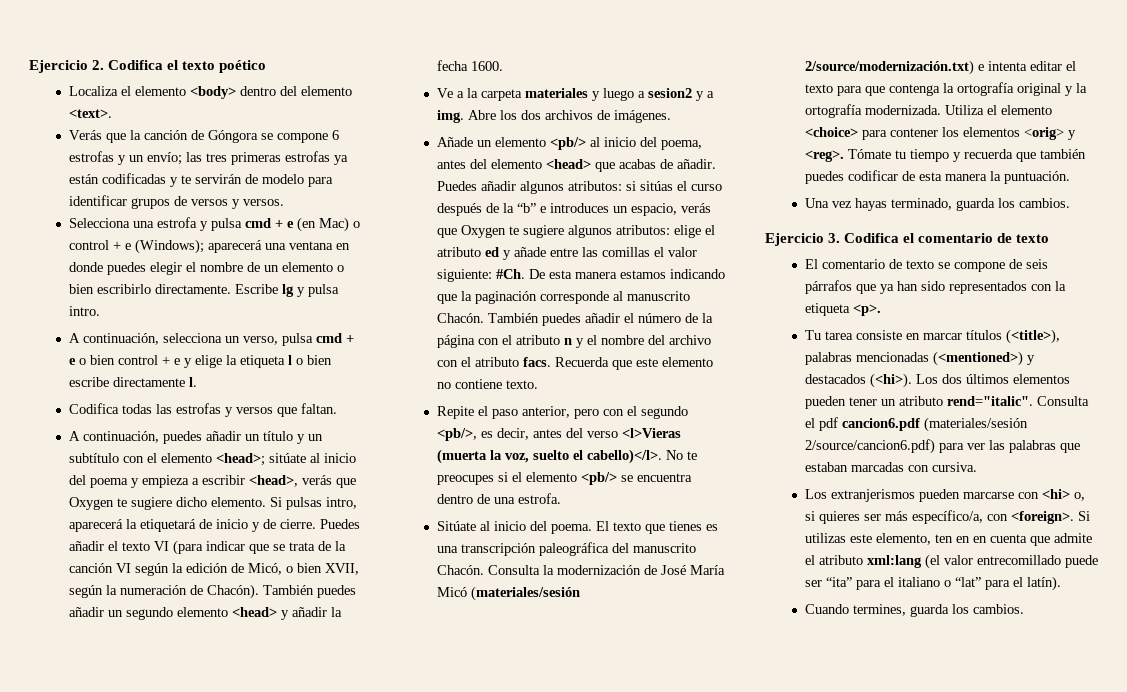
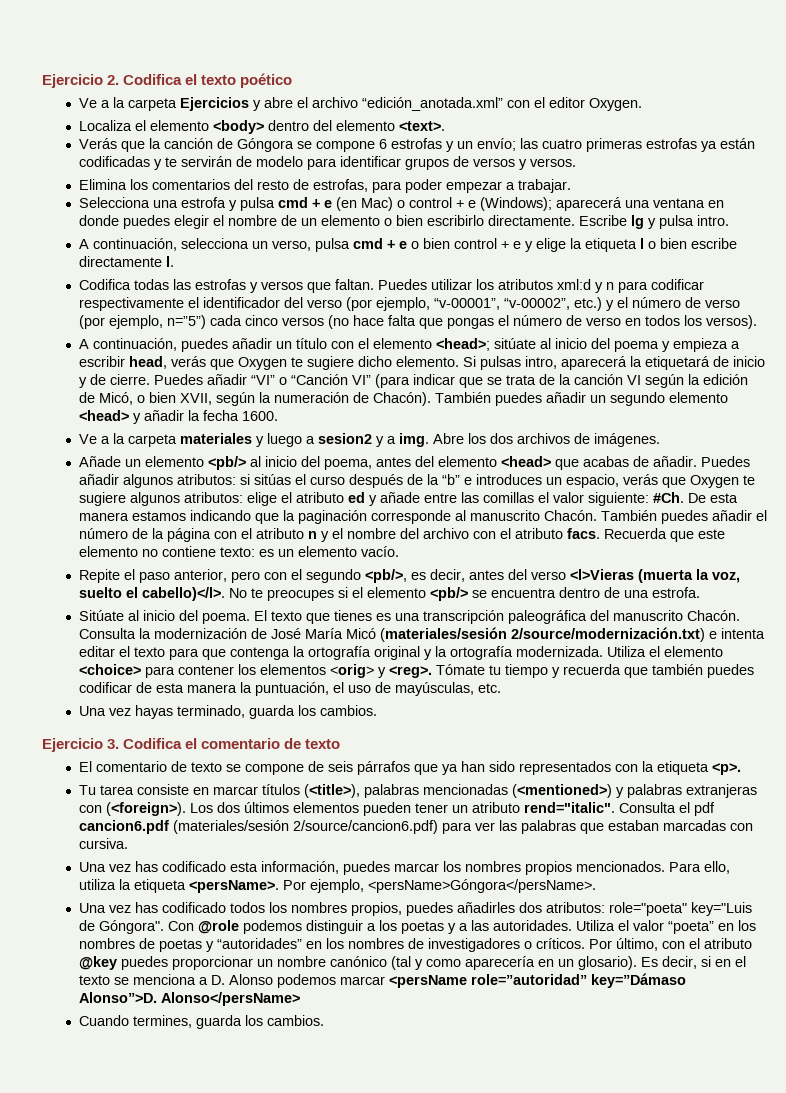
(267, 66) none -> [78,97,642,111] // Ve a la carpeta Ejercicios y abre el archivo “edición_anotada.xml” con el editor Oxygen.
[205,153,227,162] tres -> [541,139,582,149] cuatro
(284, 202) none -> [78,179,571,193] // Elimina los comentarios del resto de estrofas, para poder empezar a trabajar.
(337, 408) none -> [377,279,704,293] [78,297,740,311] [78,315,757,329] Puedes utilizar los atributos xml:d y n para codificar respectivamente el identificador del verso (por ejemplo, “v-00001”, “v-00002”, etc.) y el número de verso (por ejemplo, n=”5”) cada cinco versos (no hace falta que pongas el número de verso en todos los versos).
[296,434,323,444] [68,453,119,463] y un subtítulo -> (327, 343) none
[248,475,298,487] <head>, -> [128,356,167,369] head,
[107,541,169,551] el texto VI -> [250,374,371,385] “VI” o “Canción VI”
[505,380,538,389] texto. -> [219,546,399,557] texto: es un elemento vacío.
[1003,171,1070,184] puntuación. -> [254,682,501,696] puntuación, el uso de mayúsculas, etc.
[804,373,912,388] destacados (<hi>). -> [626,784,757,798] [78,802,186,816] palabras extranjeras con (<foreign>).
[804,489,1085,502] [804,510,1090,524] [804,533,1092,546] [804,554,1098,569] [804,576,1061,591] Los extranjerismos pueden marcarse con <hi> o, si quieres ser más específico/a, con <foreign>. Si utilizas este elemento, ten en en cuenta que admite el atributo xml:lang (el valor entrecomillado puede ser “ita” para el italiano o “lat” para el latín). -> [78,861,730,875] [78,879,596,893] [78,902,752,916] [78,920,756,934] [78,938,752,952] [78,956,746,970] [78,973,686,988] [78,992,300,1006] Una vez has codificado esta información, puedes marcar los nombres propios mencionados. Para ello, utiliza la etiqueta <persName>. Por ejemplo, <persName>Góngora</persName>. // Una vez has codificado todos los nombres propios, puedes añadirles dos atributos: role="poeta" key="Luis de Góngora". Con @role podemos distinguir a los poetas y a las autoridades. Utiliza el valor “poeta” en los nombres de poetas y “autoridades” en los nombres de investigadores o críticos. Por último, con el atributo @key puedes proporcionar un nombre canónico (tal y como aparecería en un glosario). Es decir, si en el texto se menciona a D. Alonso podemos marcar <persName role=”autoridad” key=”Dámaso Alonso”>D. Alonso</persName>

